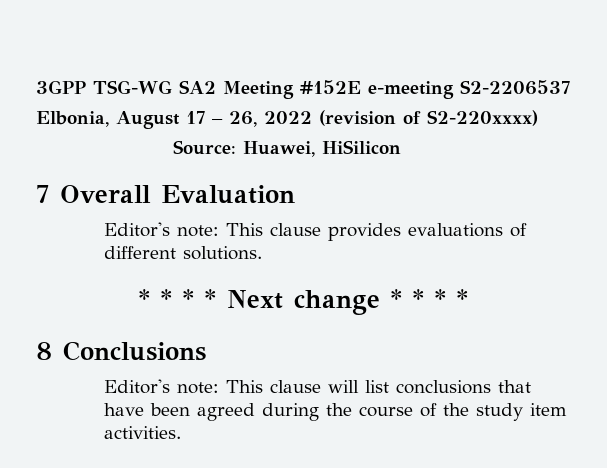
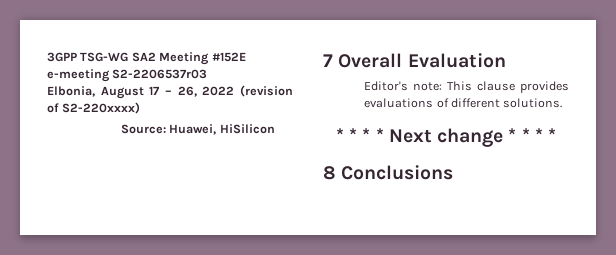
[460,80,570,95] S2-2206537 -> [112,69,208,79] S2-2206537r03
[104,379,532,394] [104,403,568,421] [104,426,182,439] // Editor's note: This clause will list conclusions that have been agreed during the course of the study item activities. -> (454, 172) none

